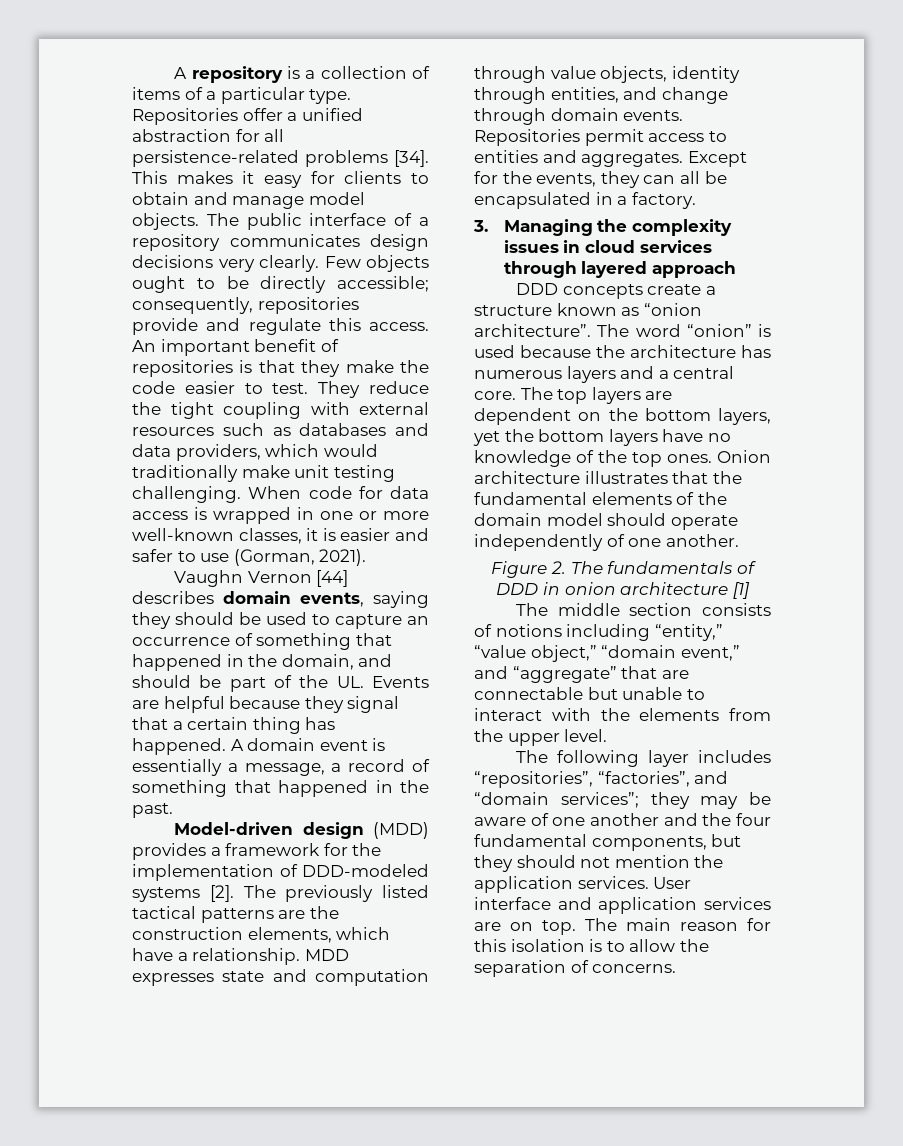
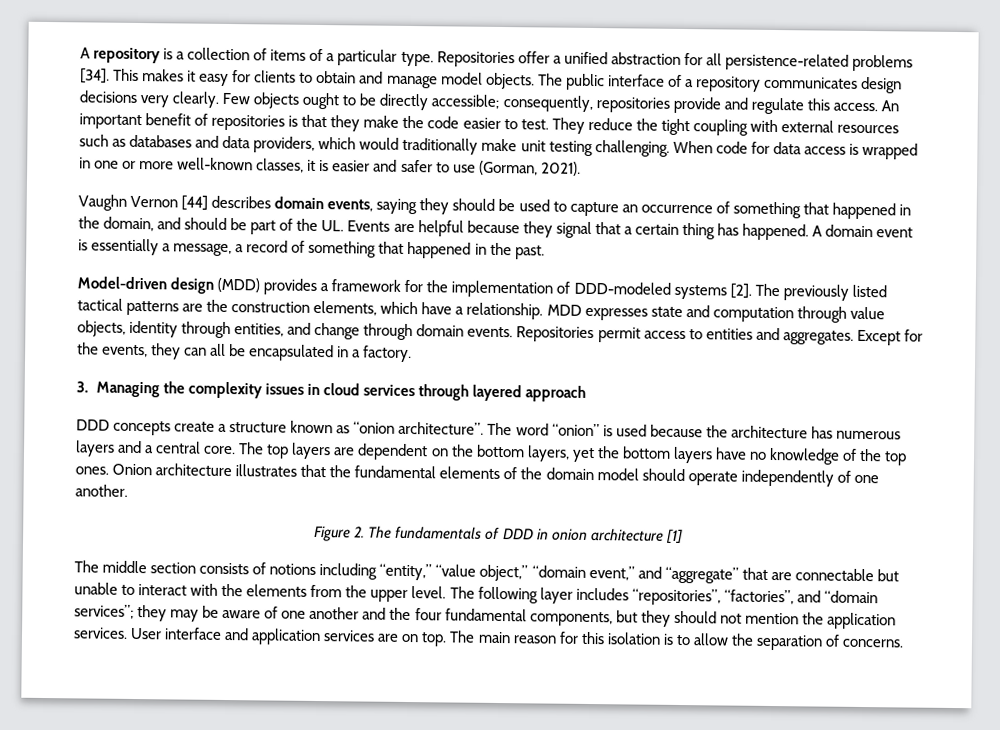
(608, 735) // -> (447, 592) none

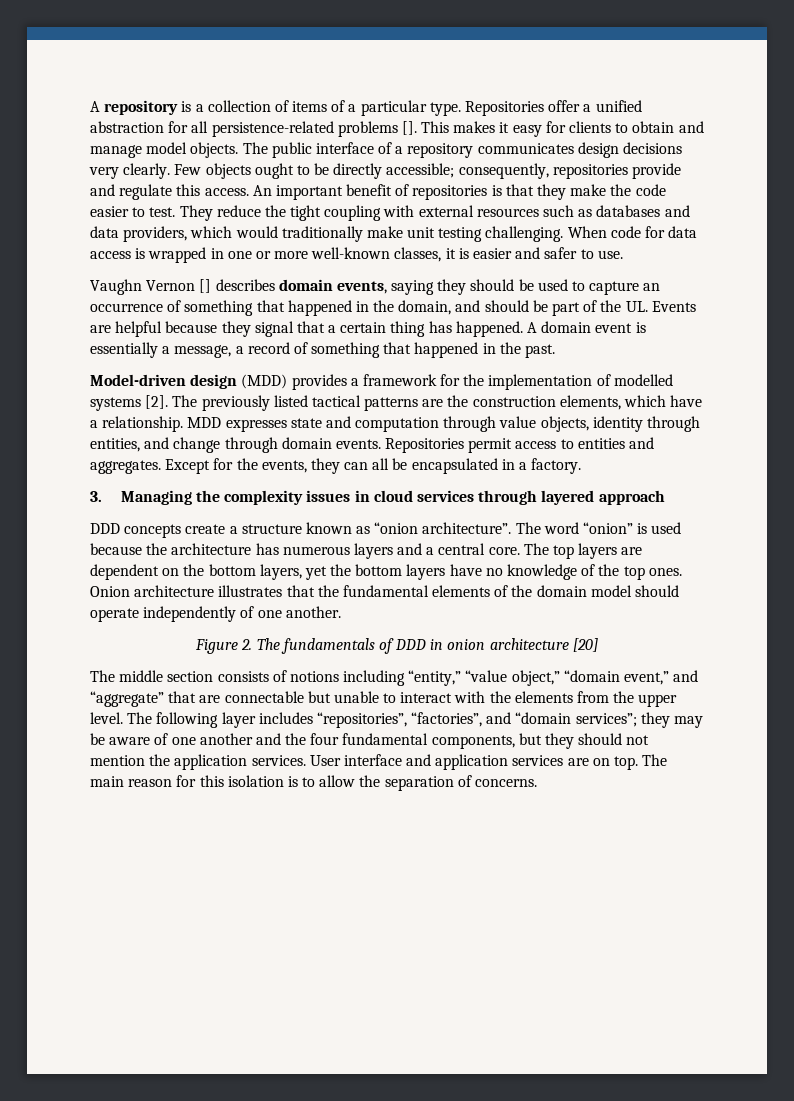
[80,68,110,84] [34]. -> [401,121,417,135] [].
[452,160,581,176] use (Gorman, 2021). -> [597,250,623,259] use.
[181,195,209,211] [44] -> [199,279,212,293] []
[573,281,671,295] DDD-modeled -> [613,374,673,386] modelled
[665,528,683,545] [1] -> [572,638,598,652] [20]

